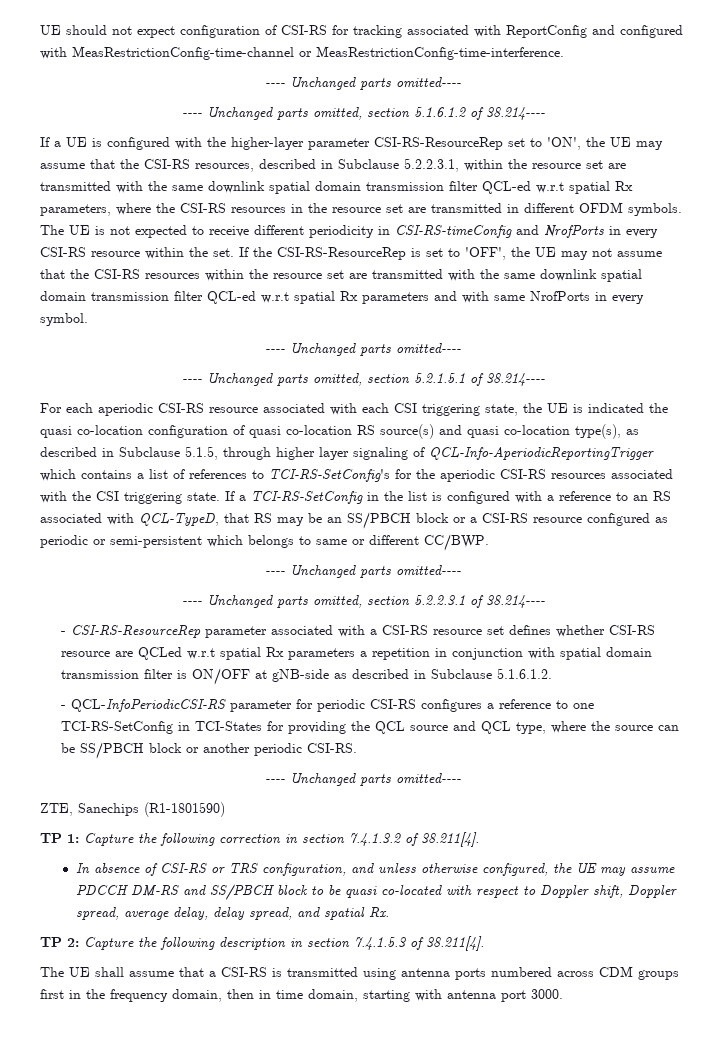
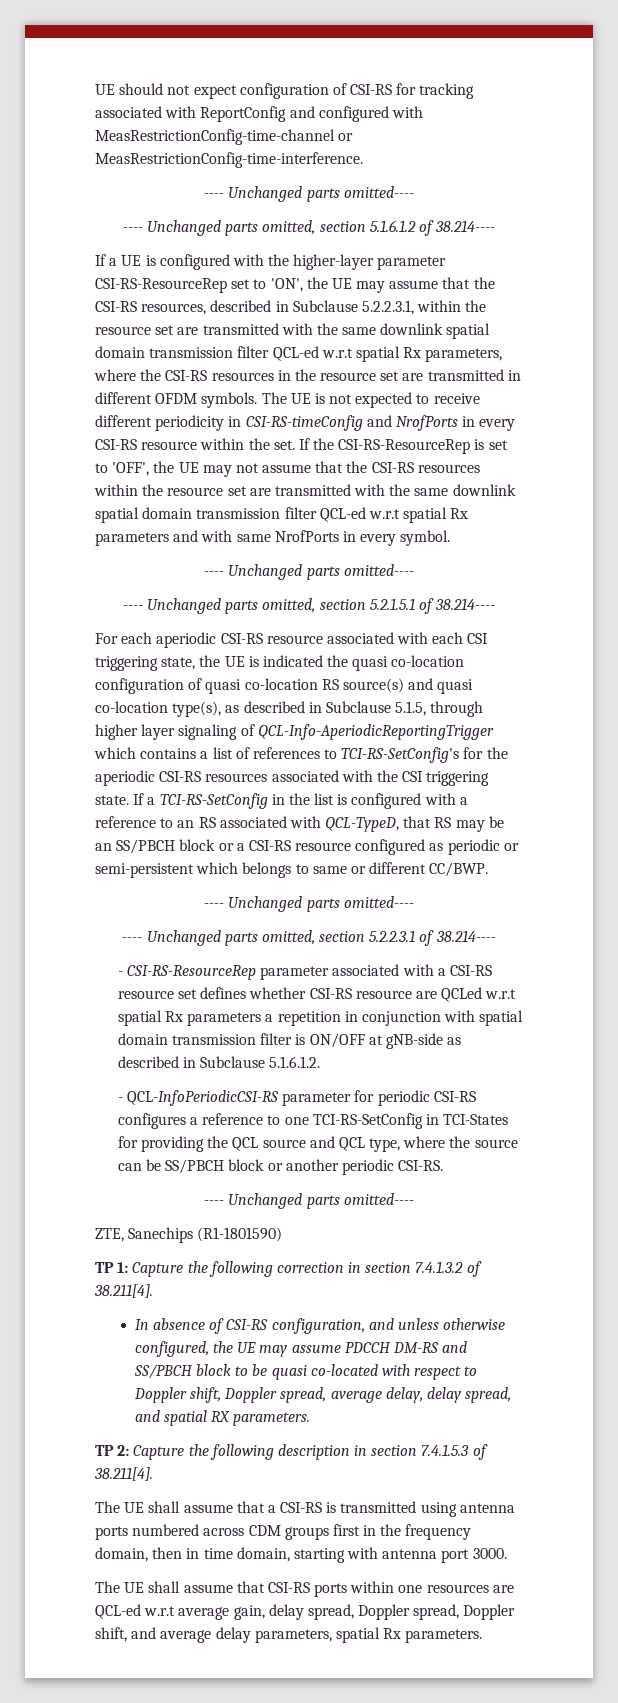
[210,863,258,874] or TRS -> (269, 1324) none
[368,907,389,917] Rx. -> [211,1411,311,1426] RX parameters.
(563, 994) none -> [95,1581,514,1597] [95,1604,516,1620] [95,1627,483,1643] // The UE shall assume that CSI-RS ports within one resources are QCL-ed w.r.t average gain, delay spread, Doppler spread, Doppler shift, and average delay parameters, spatial Rx parameters.

